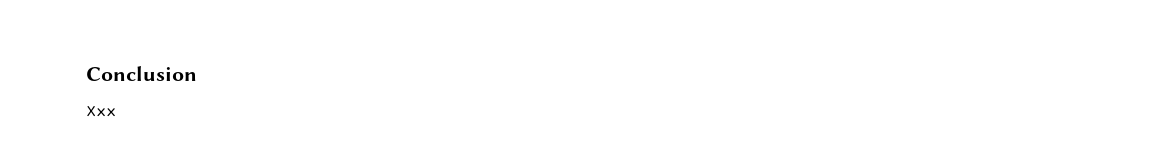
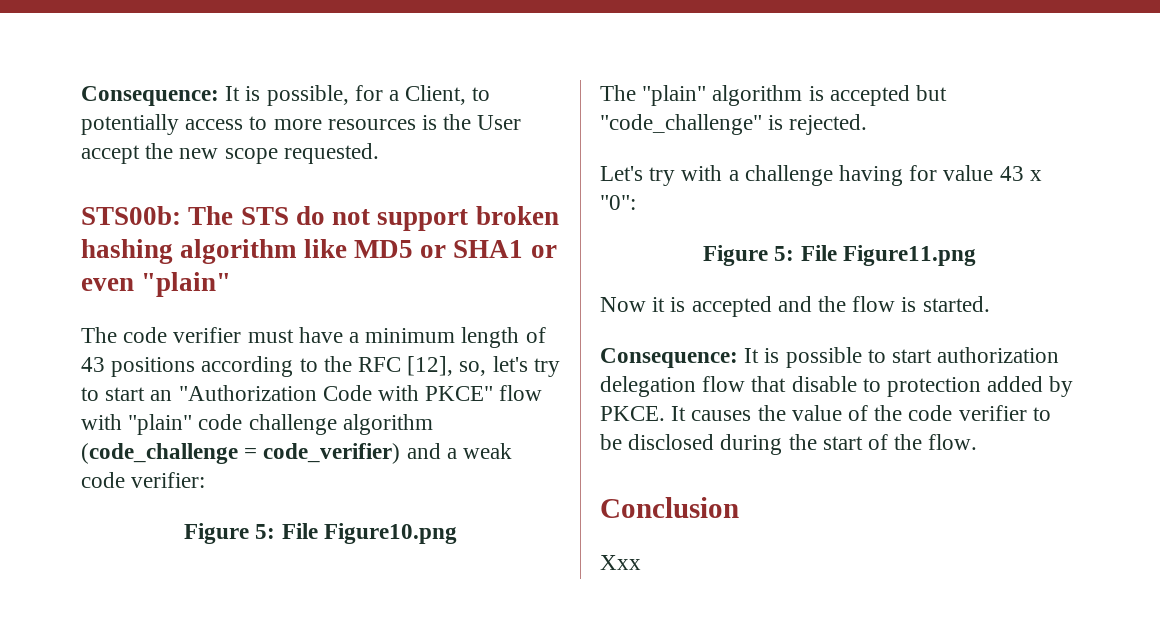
(86, 73) none -> [81,85,491,106] [81,114,522,135] [81,143,379,164] [81,206,559,231] [81,239,557,264] [81,272,232,297] [81,327,546,348] [81,356,560,377] [81,385,543,401] [81,414,433,435] [81,443,513,464] [81,472,206,488] [184,523,457,544] [600,85,948,106] [600,114,868,135] [600,165,1042,186] [600,195,636,210] [703,245,976,266] [600,296,990,317] [600,347,1060,368] [600,376,1074,397] [600,405,1051,421] [600,434,978,455] Consequence: It is possible, for a Client, to potentially access to more resources is the User accept the new scope requested. // STS00b: The STS do not support broken hashing algorithm like MD5 or SHA1 or even "plain" // The code verifier must have a minimum length of 43 positions according to the RFC [12], so, let's try to start an "Authorization Code with PKCE" flow with "plain" code challenge algorithm (code_challenge = code_verifier) and a weak code verifier: // Figure 5: File Figure10.png // The "plain" algorithm is accepted but "code_challenge" is rejected. // Let's try with a challenge having for value 43 x "0": // Figure 5: File Figure11.png // Now it is accepted and the flow is started. // Consequence: It is possible to start authorization delegation flow that disable to protection added by PKCE. It causes the value of the code verifier to be disclosed during the start of the flow. //

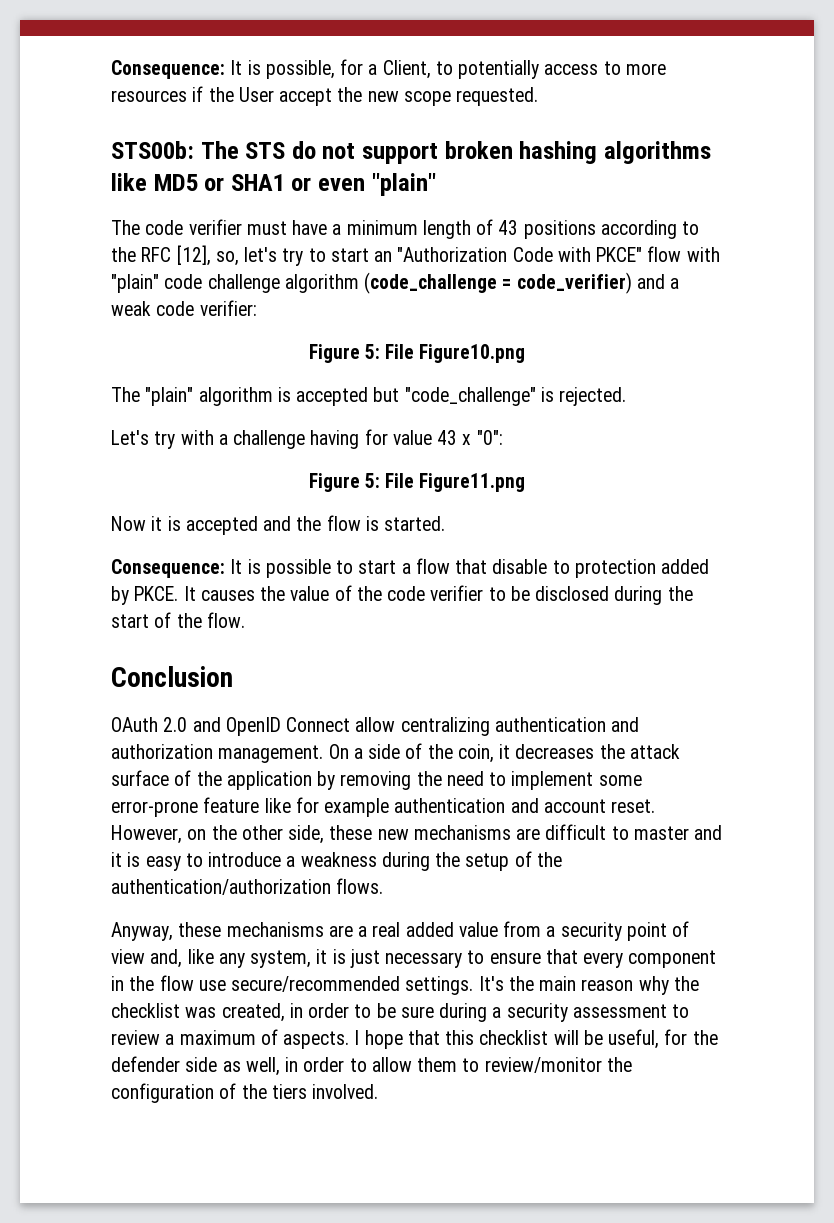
[422,115,438,130] is -> [192,86,204,102] if
[180,239,298,264] algorithm -> [603,141,711,164] algorithms
[937,347,1060,363] [600,376,696,397] authorization delegation -> [401,563,411,574] a
[600,555,641,570] Xxx -> [111,717,640,736] [111,743,680,763] [111,770,642,790] [111,797,656,817] [111,824,723,844] [111,851,562,871] [111,878,384,895] [111,921,690,941] [111,949,717,968] [111,975,699,995] [111,1003,690,1022] [111,1029,718,1049] [111,1056,632,1076] [111,1083,379,1103] OAuth 2.0 and OpenID Connect allow centralizing authentication and authorization management. On a side of the coin, it decreases the attack surface of the application by removing the need to implement some error-prone feature like for example authentication and account reset. However, on the other side, these new mechanisms are difficult to master and it is easy to introduce a weakness during the setup of the authentication/authorization flows. // Anyway, these mechanisms are a real added value from a security point of view and, like any system, it is just necessary to ensure that every component in the flow use secure/recommended settings. It's the main reason why the checklist was created, in order to be sure during a security assessment to review a maximum of aspects. I hope that this checklist will be useful, for the defender side as well, in order to allow them to review/monitor the configuration of the tiers involved.

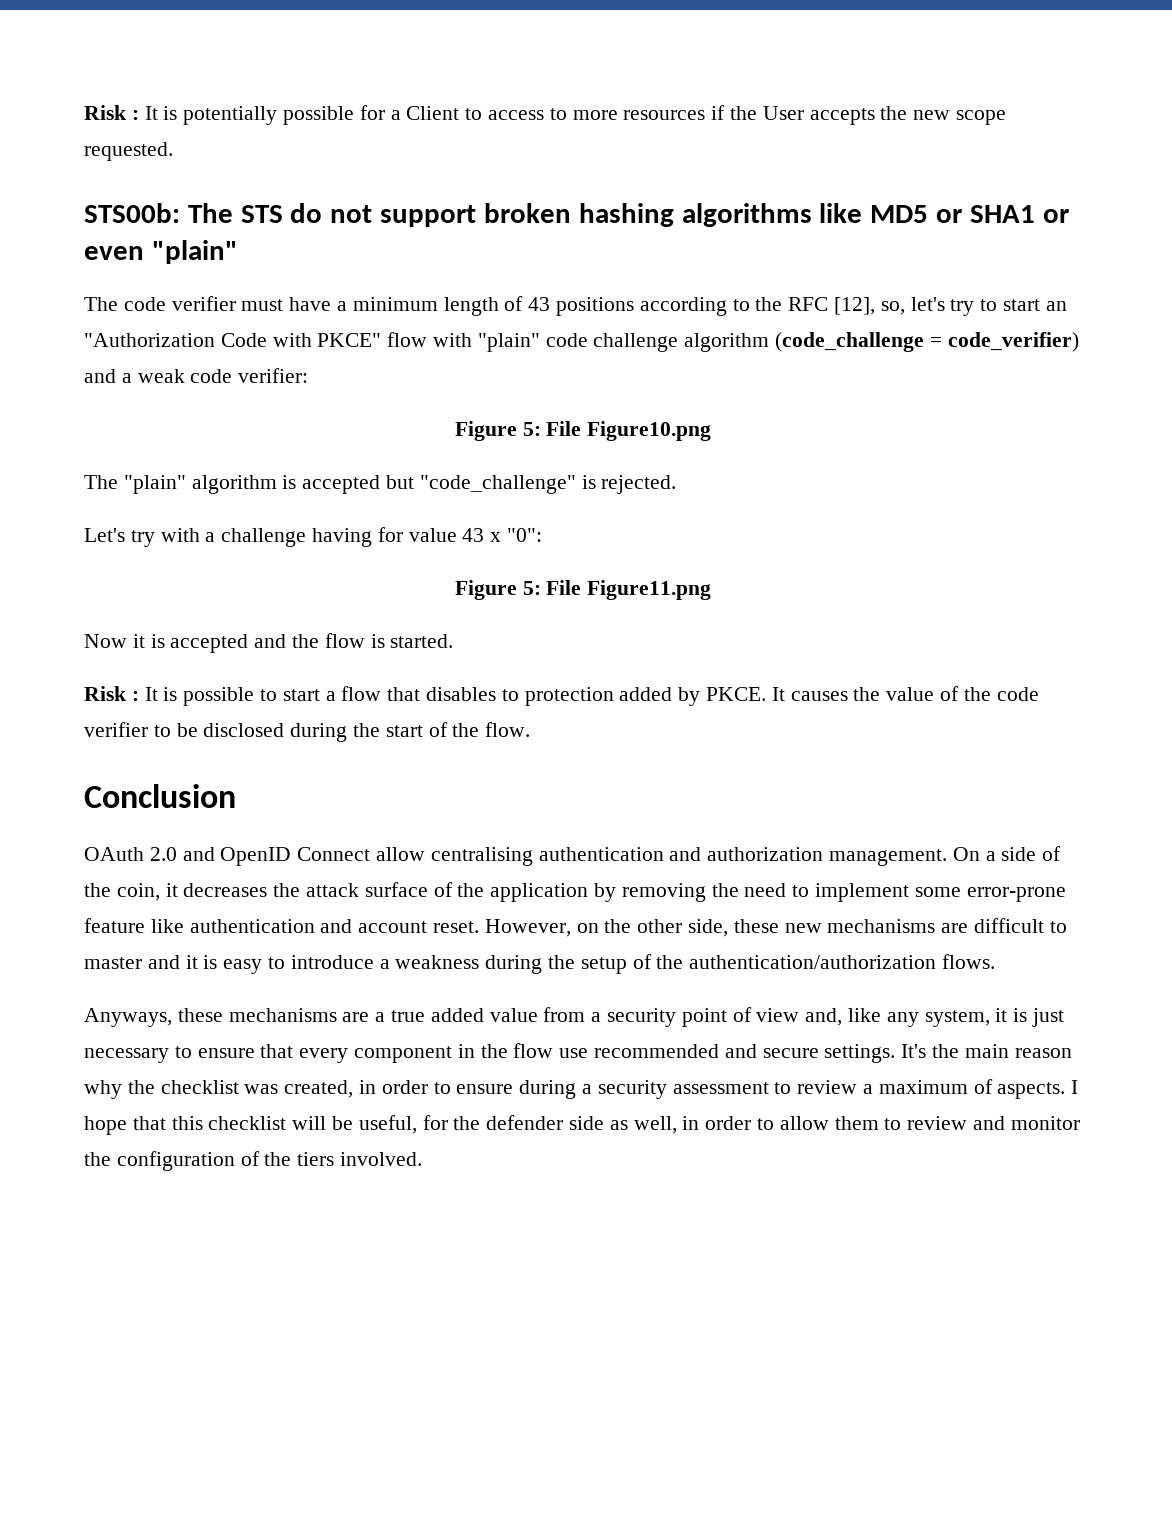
[111,59,540,79] Consequence: It is possible, for a Client, to potentially -> [84,105,483,125] Risk : It is potentially possible for a Client to
[279,88,333,106] accept -> [809,108,875,125] accepts
[111,559,225,578] Consequence: -> [84,686,139,701] Risk :
[492,559,548,574] disable -> [426,687,497,701] disables
[400,717,490,736] centralizing -> [430,847,533,866] centralising
[295,797,390,817] for example -> (184, 926) none
[111,922,173,941] Anyway, -> [84,1008,172,1027] Anyways,
[372,922,401,937] real -> [391,1010,426,1022] true
[231,976,401,992] secure/recommended -> [594,1044,819,1058] recommended and secure
[376,1003,434,1018] be sure -> [456,1084,514,1094] ensure
[484,1057,602,1073] review/monitor -> [907,1116,1080,1130] review and monitor

